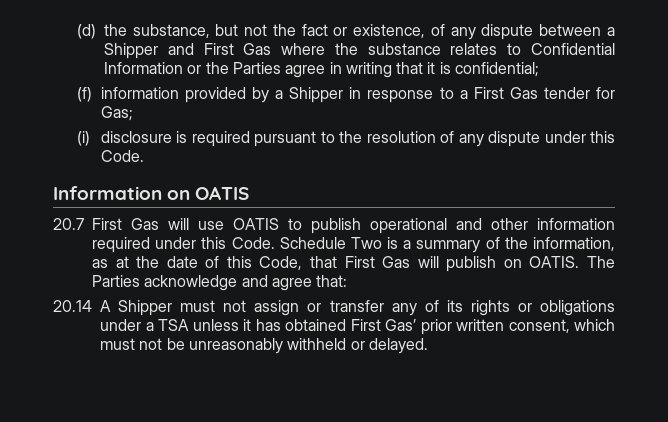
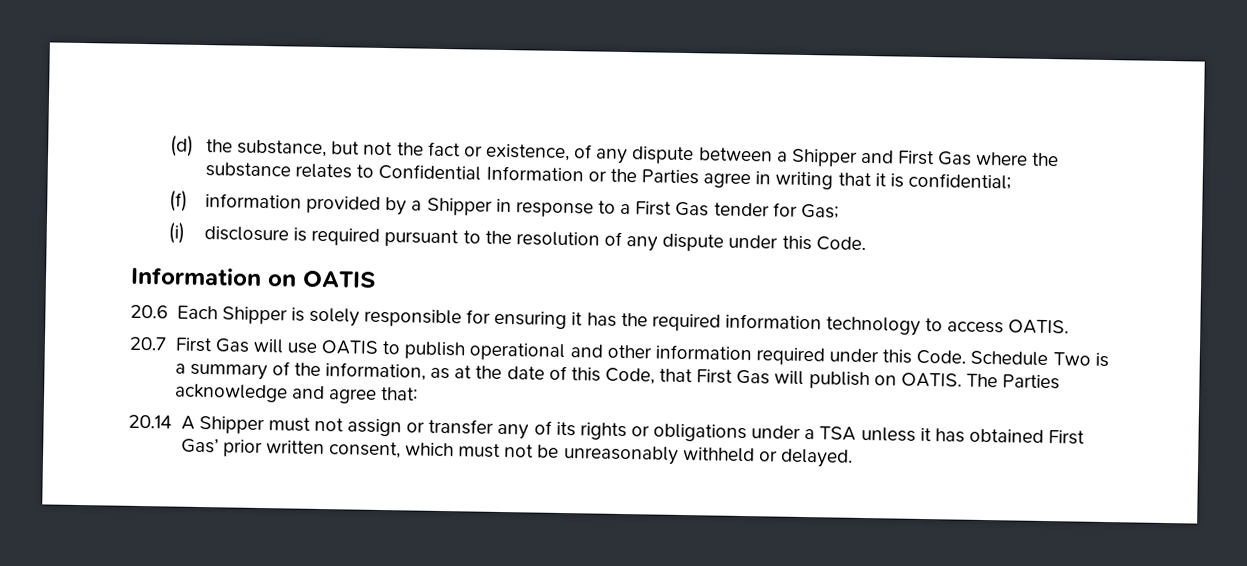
(250, 193) none -> [130,304,1070,336] // 20.6 Each Shipper is solely responsible for ensuring it has the required information technology to access OATIS.

